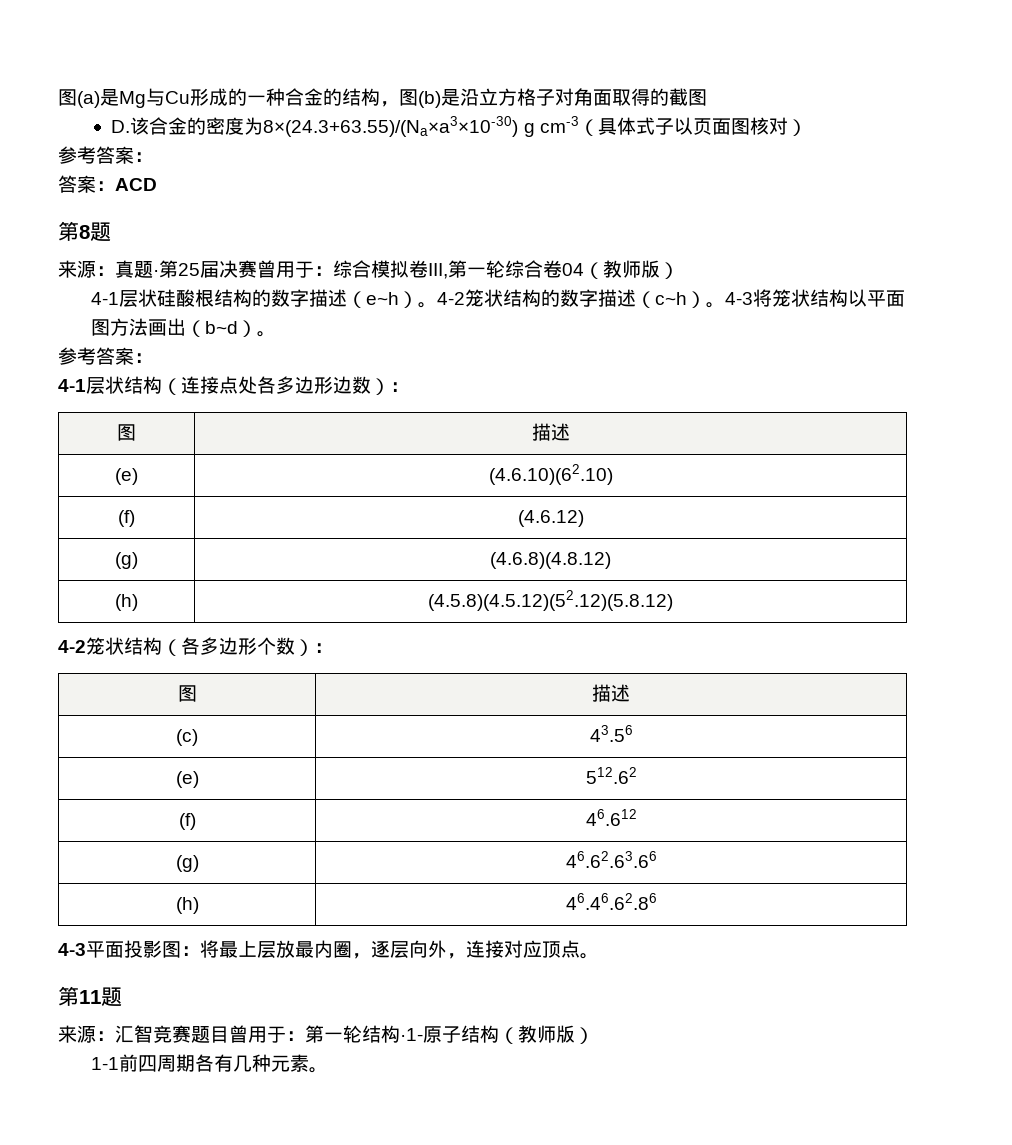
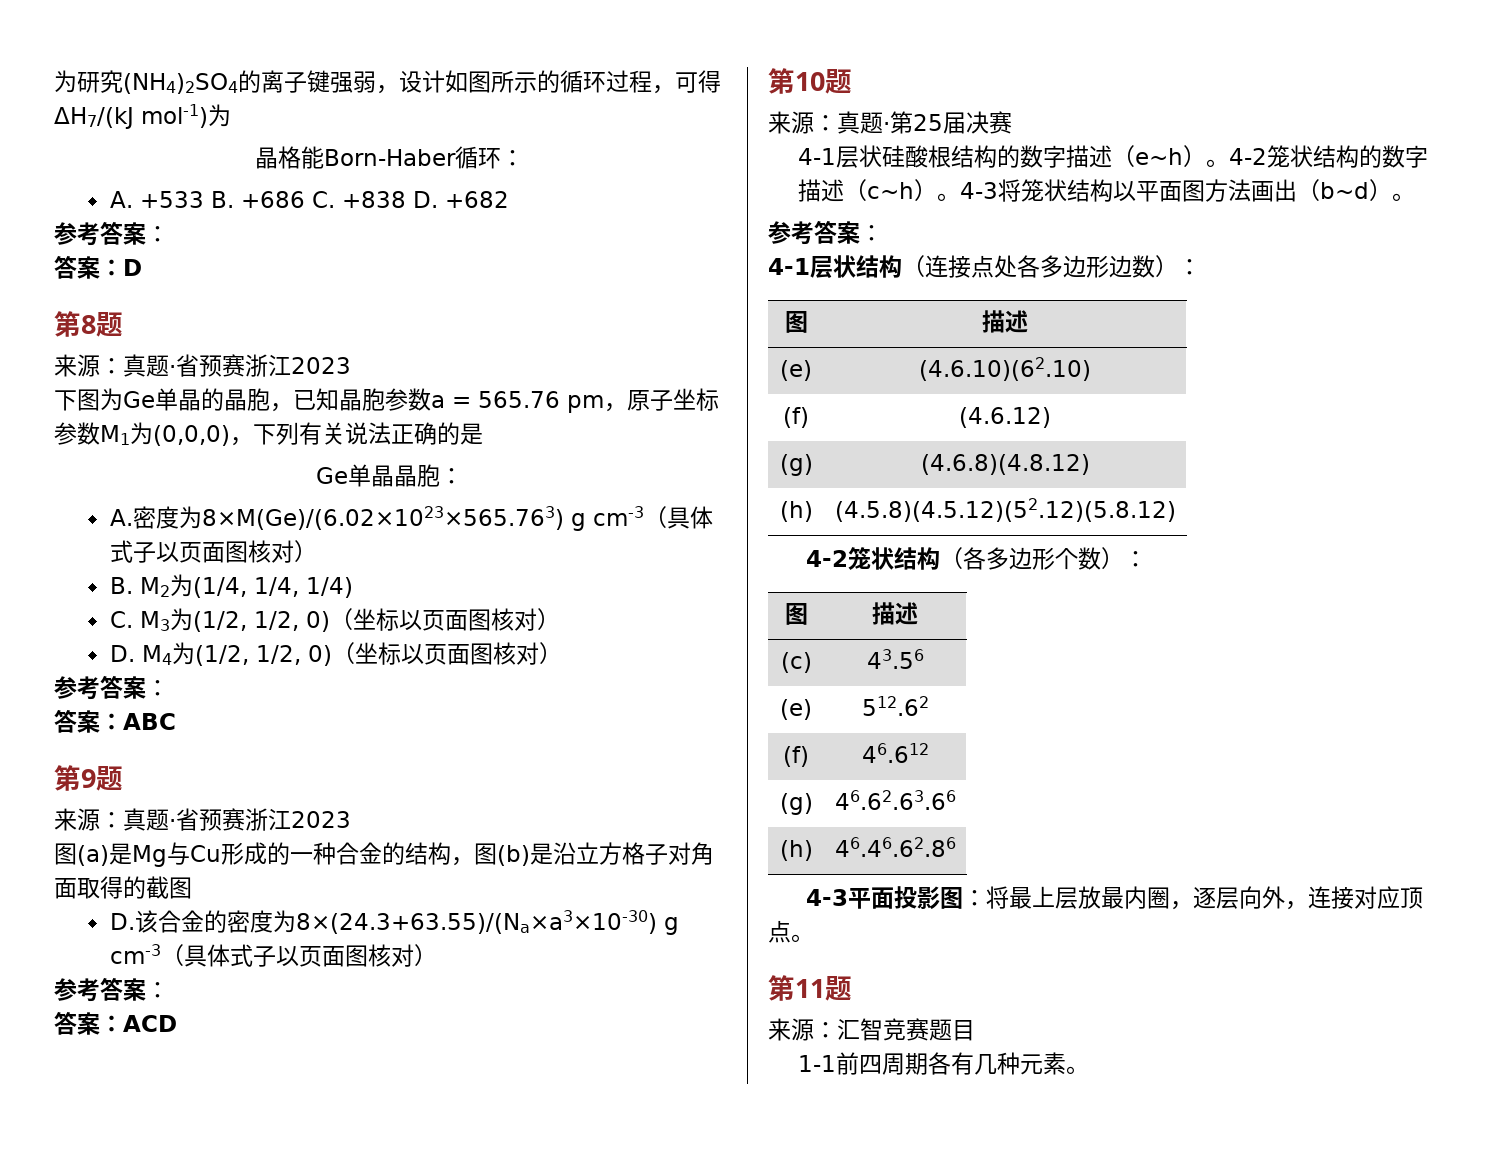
(58, 97) none -> [54,70,721,94] [54,104,231,129] [255,146,524,169] [109,191,509,208] [54,221,169,246] [54,255,142,279] [54,311,123,337] [54,354,351,377] [54,388,719,413] [54,422,483,446] [316,464,463,487] [109,506,713,531] [109,540,317,563] [109,574,353,598] [109,608,560,632] [109,642,562,666] [54,675,169,700] [54,709,176,733] [54,765,123,791] [54,808,351,831] 为研究(NH4)2SO4的离子键强弱，设计如图所示的循环过程，可得ΔH7/(kJ mol-1)为 // 晶格能Born-Haber循环： // A. +533 B. +686 C. +838 D. +682 // 参考答案： // 答案：D // 第8题 // 来源：真题·省预赛浙江2023 // 下图为Ge单晶的晶胞，已知晶胞参数a = 565.76 pm，原子坐标参数M1为(0,0,0)，下列有关说法正确的是 // Ge单晶晶胞： // A.密度为8×M(Ge)/(6.02×1023×565.763) g cm-3（具体式子以页面图核对） // B. M2为(1/4, 1/4, 1/4) // C. M3为(1/2, 1/2, 0)（坐标以页面图核对） // D. M4为(1/2, 1/2, 0)（坐标以页面图核对） // 参考答案： // 答案：ABC // 第9题 // 来源：真题·省预赛浙江2023 //
[79,225,90,239] 8 -> [795,72,825,91] 10
[257,260,679,279] 曾用于：综合模拟卷III,第一轮综合卷04（教师版） -> (1012, 122) none
[229,1025,594,1044] 曾用于：第一轮结构·1-原子结构（教师版） -> (975, 1030) none

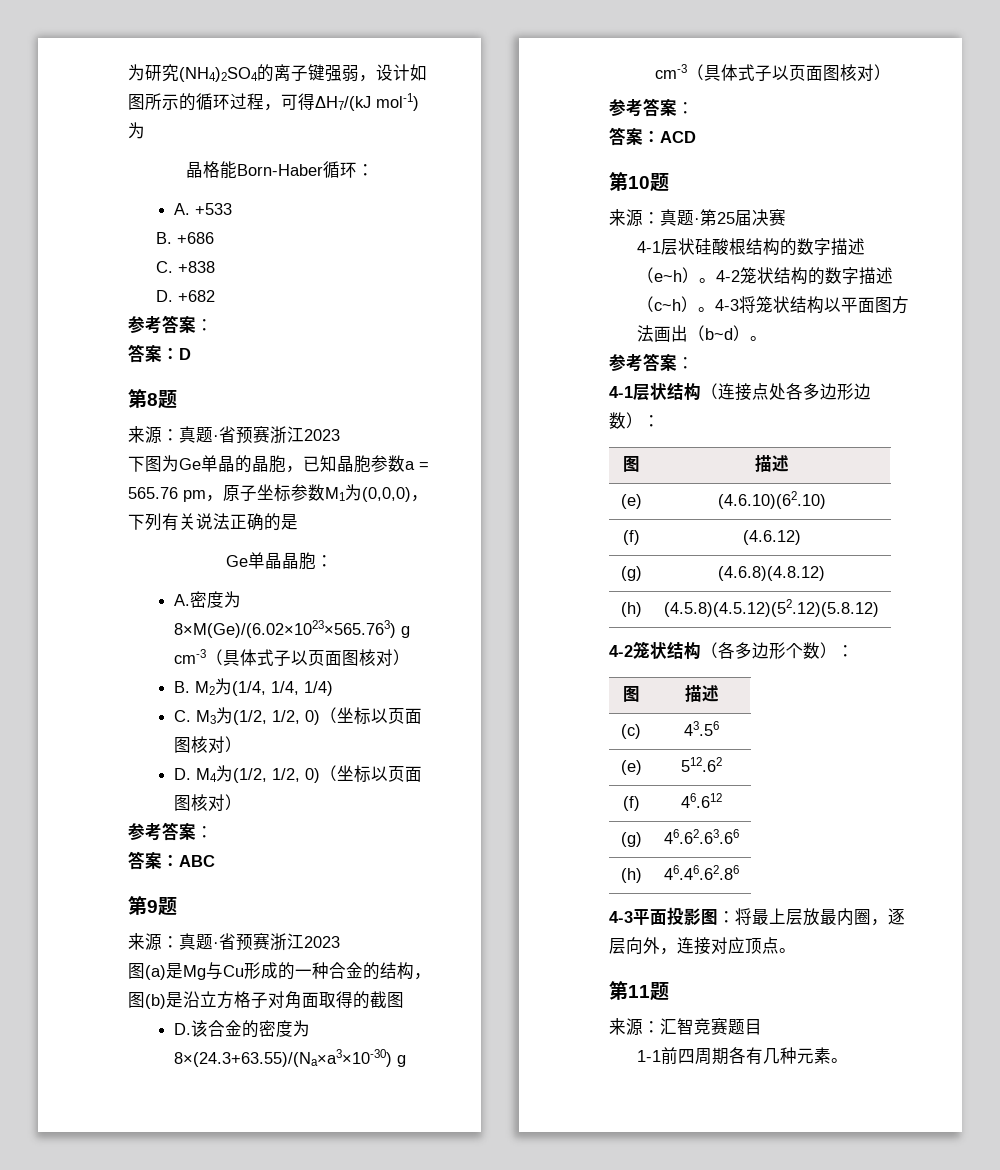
(204, 199) none -> (233, 209) //
(305, 199) none -> (215, 238) //
(406, 199) none -> (216, 267) //

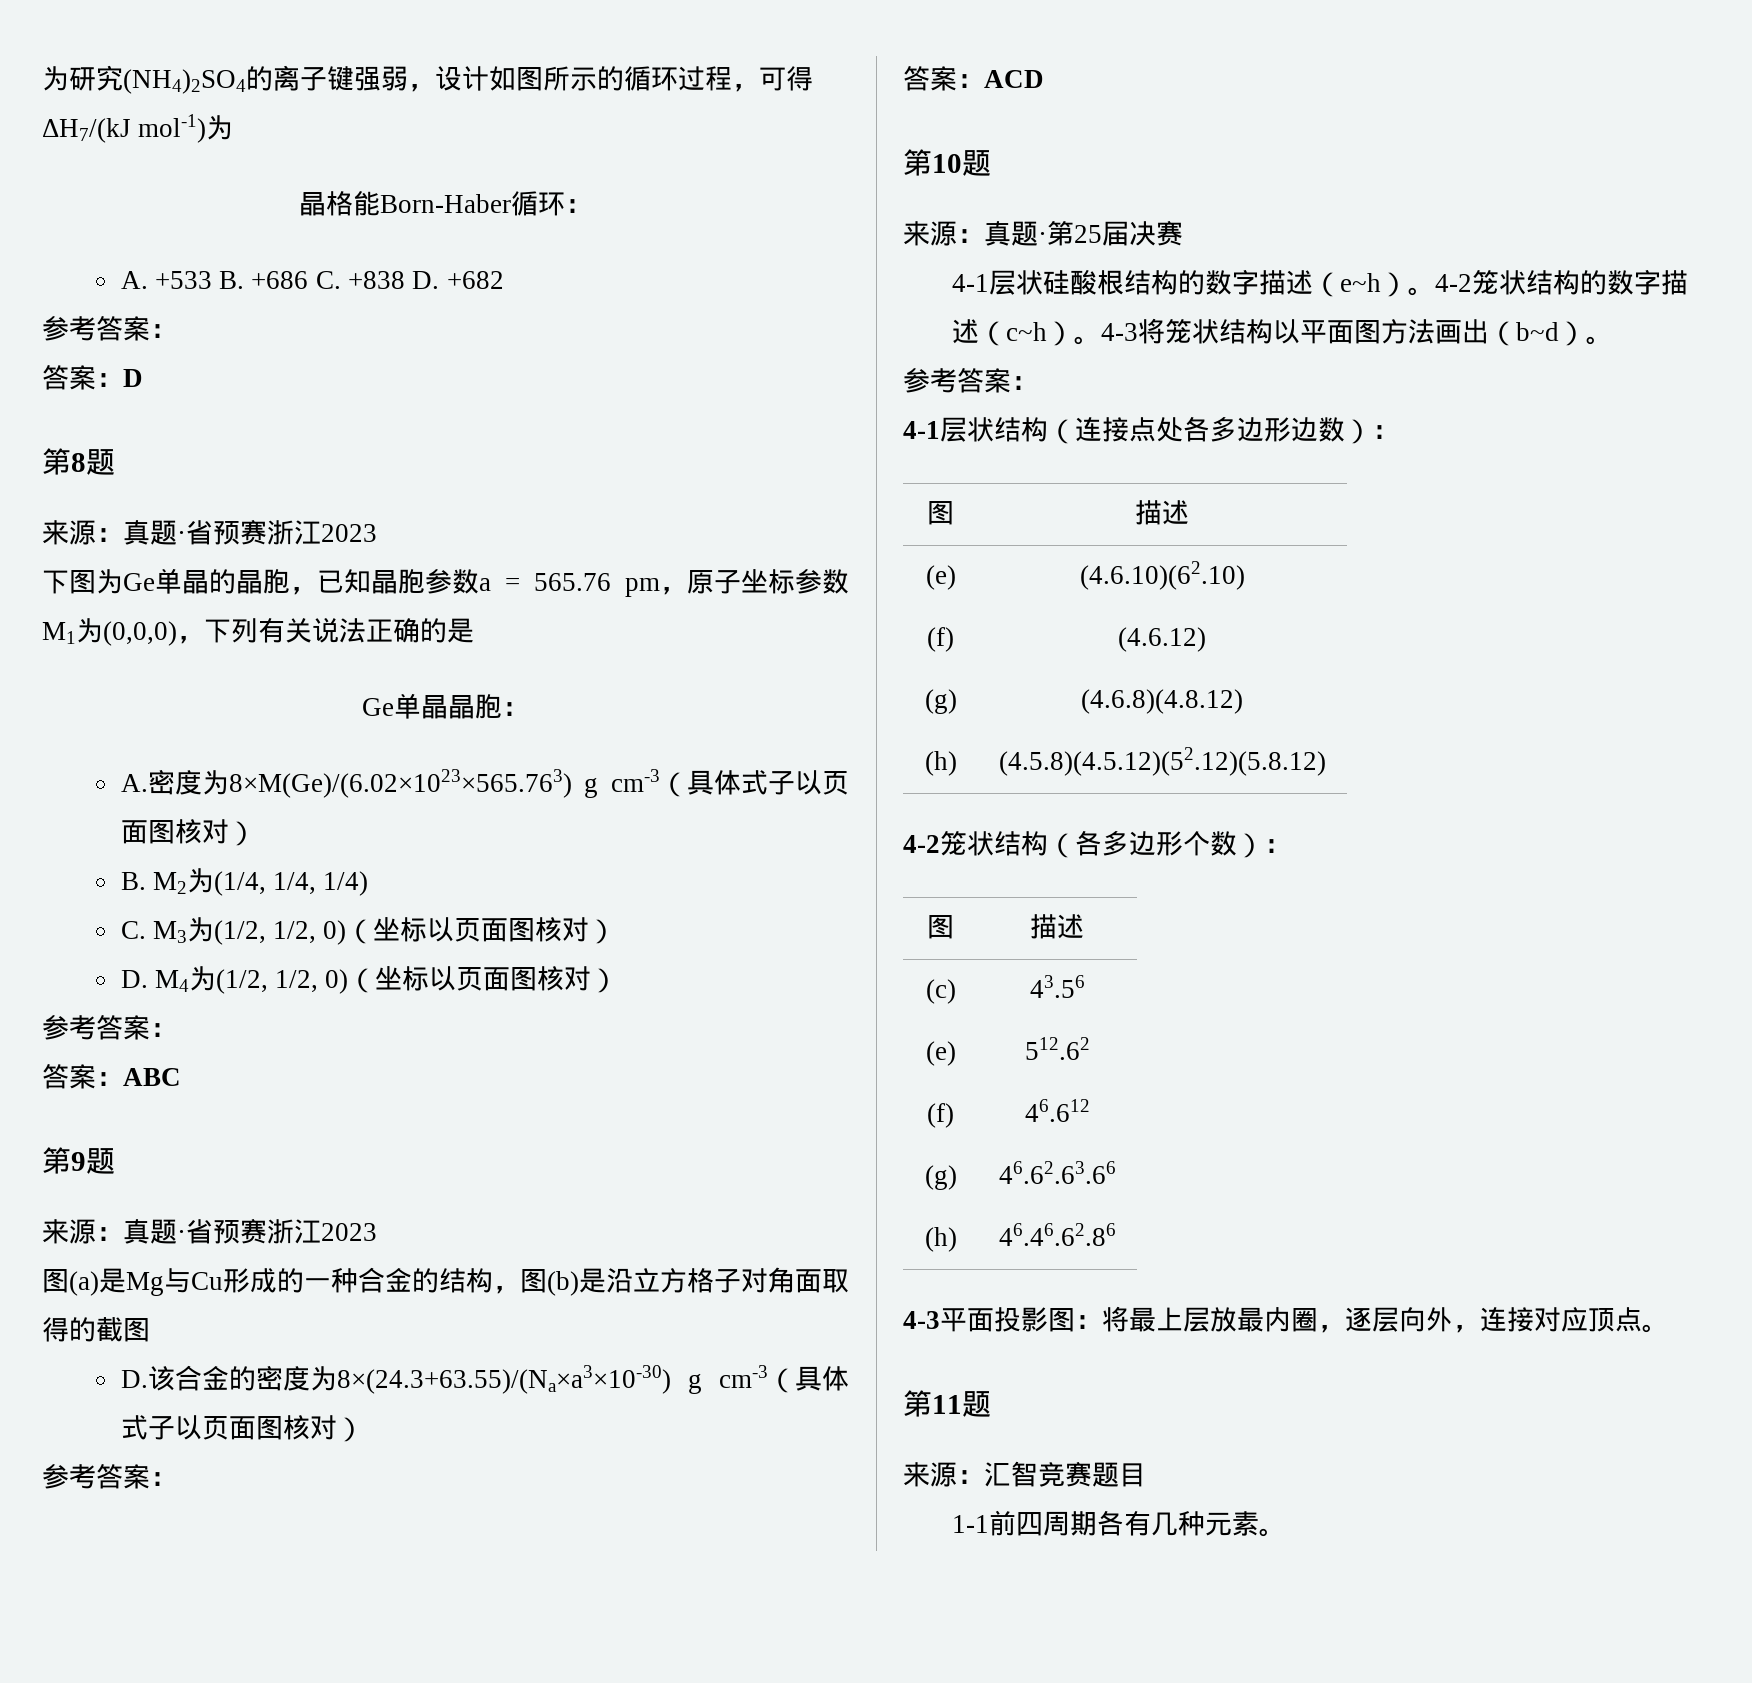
(233, 209) // -> (212, 280) none
(215, 238) // -> (309, 280) none
(216, 267) // -> (405, 280) none

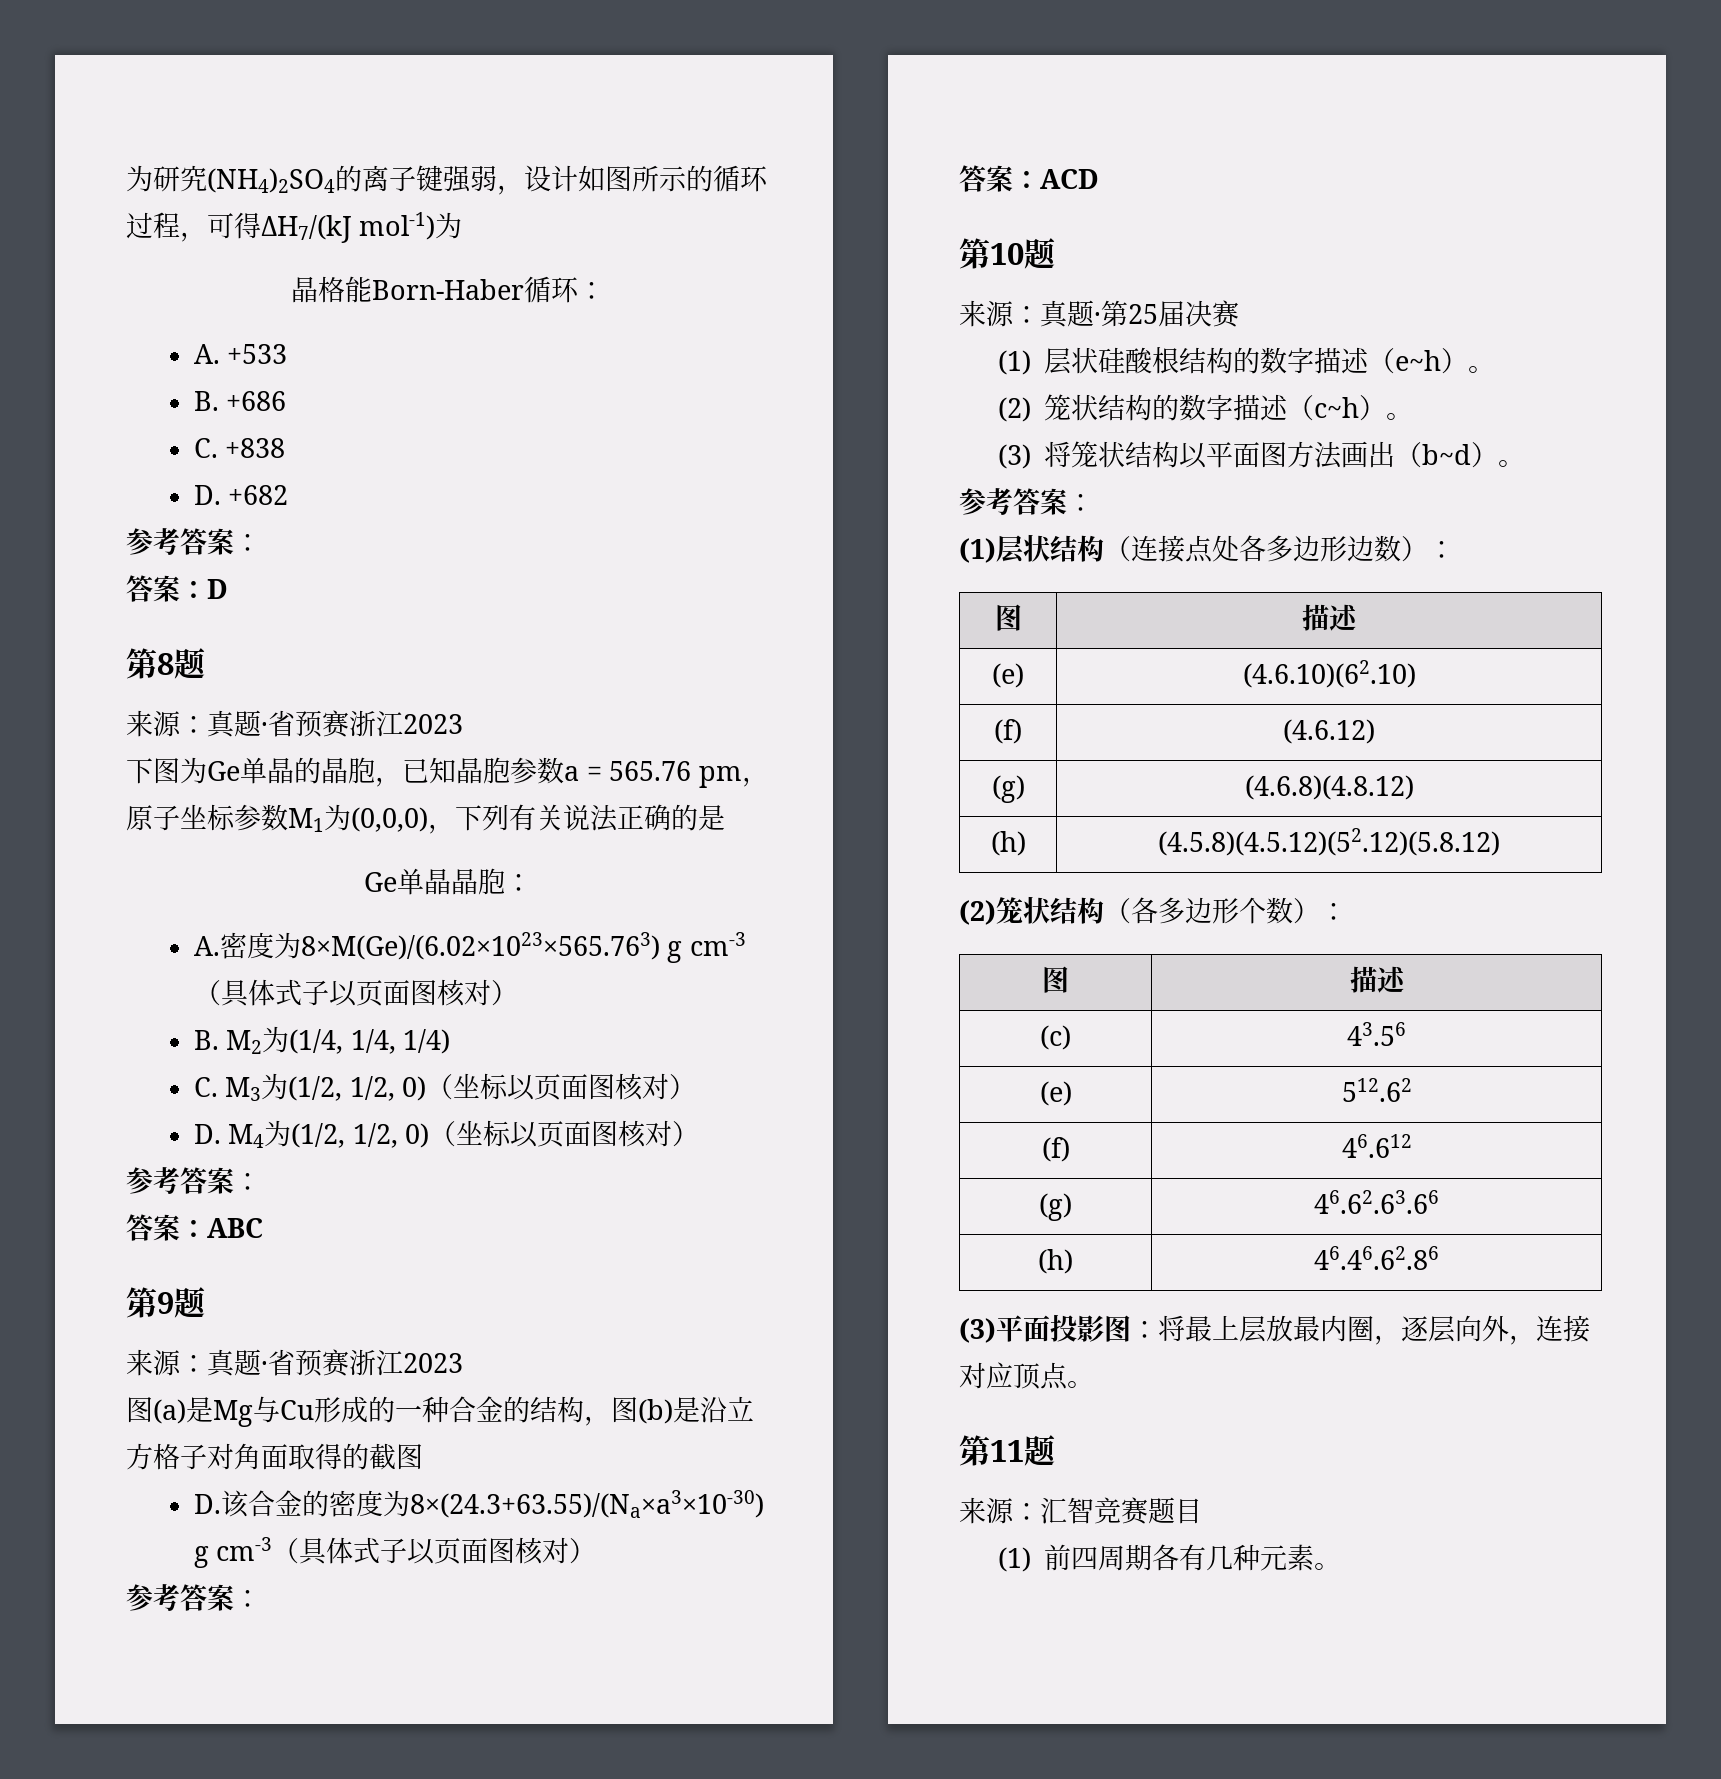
(212, 280) none -> (288, 354) //
(309, 280) none -> (287, 401) //
(405, 280) none -> (286, 448) //
[951,274,989,292] 4-1 -> [997,350,1031,375] (1)
[1434,274,1472,292] 4-2 -> [997,397,1031,422] // (2)
[1100,323,1138,341] 4-3 -> [997,444,1031,469] // (3)
[903,421,940,439] 4-1 -> [959,538,996,563] (1)
[903,835,940,853] 4-2 -> [959,900,996,925] (2)
[903,1311,940,1329] 4-3 -> [959,1318,996,1343] (3)
[951,1515,989,1533] 1-1 -> [997,1547,1031,1572] (1)

